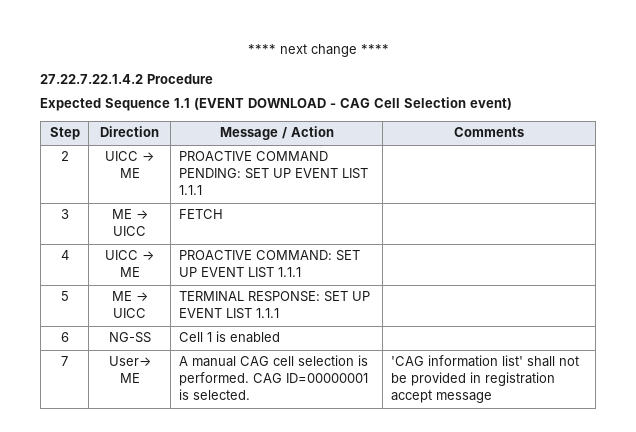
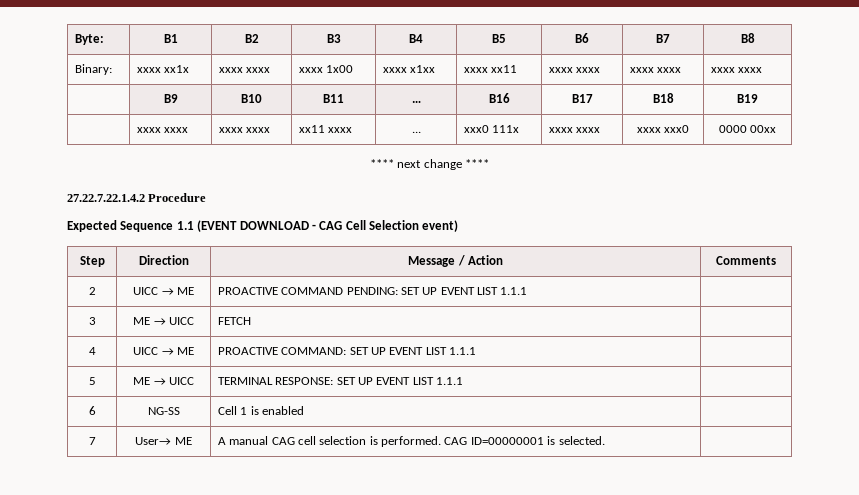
(247, 49) none -> [74,34,104,45] [163,34,178,43] [244,34,259,43] [326,34,341,43] [409,34,423,43] [492,34,506,43] [575,33,589,43] [656,34,670,43] [740,33,755,43] [74,64,112,75] [136,65,190,73] [218,67,271,73] [298,65,354,73] [382,65,436,73] [463,65,518,73] [548,67,601,73] [629,67,682,73] [710,67,763,73] [163,94,178,103] [241,94,262,103] [323,94,344,103] [411,100,421,103] [488,93,510,103] [571,94,593,103] [652,93,674,103] [737,94,758,103] [136,127,189,133] [218,127,271,133] [298,125,353,133] [411,131,421,133] [463,125,520,133] [548,127,601,133] [636,125,690,133] [718,125,777,133] Byte: | B1 | B2 | B3 | B4 | B5 | B6 | B7 | B8 // Binary: | xxxx xx1x | xxxx xxxx | xxxx 1x00 | xxxx x1xx | xxxx xx11 | xxxx xxxx | xxxx xxxx | xxxx xxxx // | B9 | B10 | B11 | … | B16 | B17 | B18 | B19 // | xxxx xxxx | xxxx xxxx | xx11 xxxx | ... | xxx0 111x | xxxx xxxx | xxxx xxx0 | 0000 00xx //
[390,355,579,367] [390,372,555,386] [390,390,492,403] 'CAG information list' shall not be provided in registration accept message -> (605, 440) none

